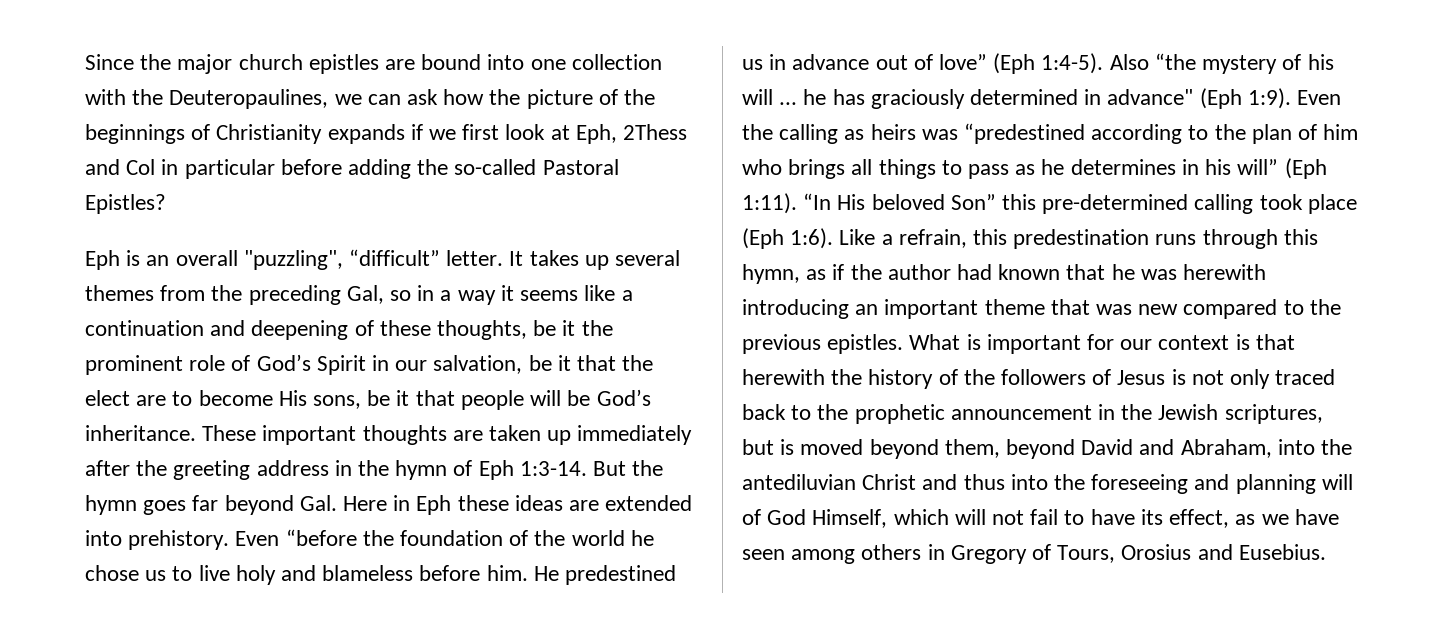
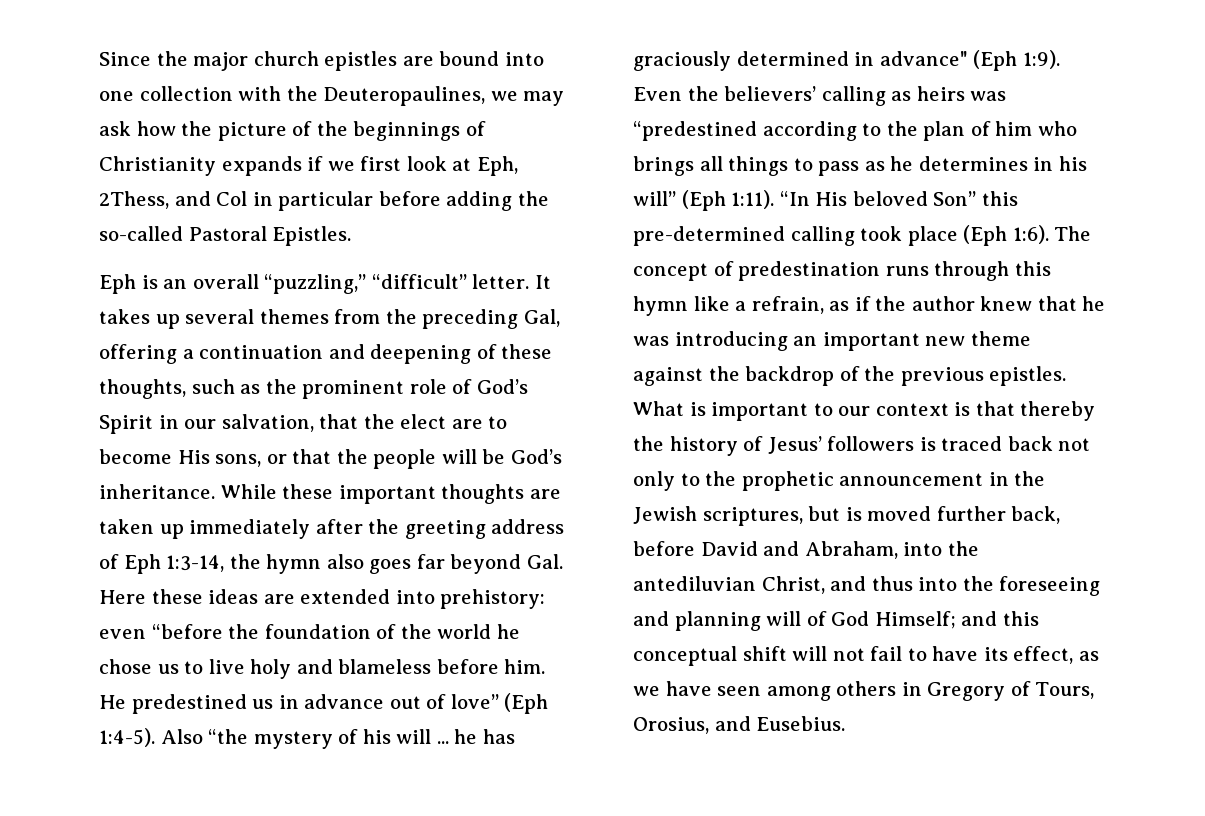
[367,94,401,105] can -> [523,91,565,106] may
[623,124,688,140] 2Thess -> [99,191,169,209] 2Thess,
[85,194,166,214] Epistles? -> [272,226,352,246] Epistles.
[243,250,343,270] "puzzling", -> [264,274,367,294] “puzzling,”
[390,285,616,305] so in a way it seems like -> [99,344,177,364] offering
[533,320,576,336] be it -> [191,379,261,394] such as
[528,355,571,371] be it -> (314, 423) none
[367,390,455,406] be it that -> [266,449,368,464] or that the
[202,425,257,441] These -> [220,484,334,499] While these
[334,460,664,480] [85,495,137,515] in the hymn of Eph 1:3-14. But the hymn -> [99,554,364,574] of Eph 1:3-14, the hymn also
[393,495,452,515] in Eph -> (146, 597) none
[128,530,280,550] prehistory. Even -> [440,589,546,609] [99,629,146,639] prehistory: even
(773, 132) none -> [724,86,817,101] believers’
[839,229,1318,249] [742,264,800,284] Like a refrain, this predestination runs through this hymn, -> [1054,226,1092,241] [633,261,1051,281] [633,296,824,316] The concept of predestination runs through this hymn like a refrain,
[957,264,1061,280] had known -> [980,296,1033,311] knew
[1183,264,1267,280] herewith -> (669, 341) none
[984,299,1304,319] theme that was new compared to -> [925,331,1031,346] [633,366,860,386] new theme against the backdrop of
[1087,334,1115,350] for -> [813,403,833,416] to
[742,369,825,385] herewith -> [1020,401,1096,421] thereby
[963,369,1336,389] [742,404,786,420] the followers of Jesus is not only traced back -> [767,436,1091,454] [633,471,675,491] Jesus’ followers is traced back not only
[869,439,1076,459] beyond them, beyond -> [936,506,1061,524] [633,541,695,556] further back, before
[862,474,917,490] Christ -> [761,576,825,594] Christ,
[812,509,949,528] Himself, which -> [874,611,1039,629] [633,646,787,666] Himself; and this conceptual shift
[1121,544,1192,560] Orosius -> [633,717,709,734] Orosius,

